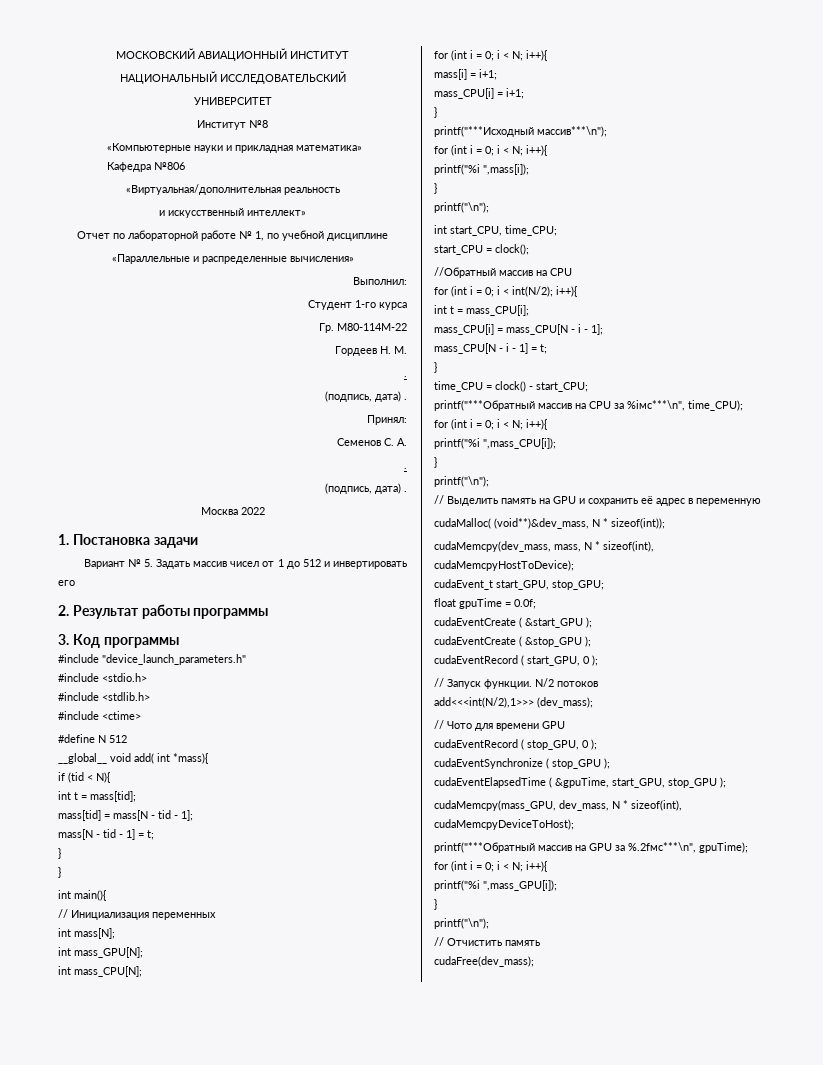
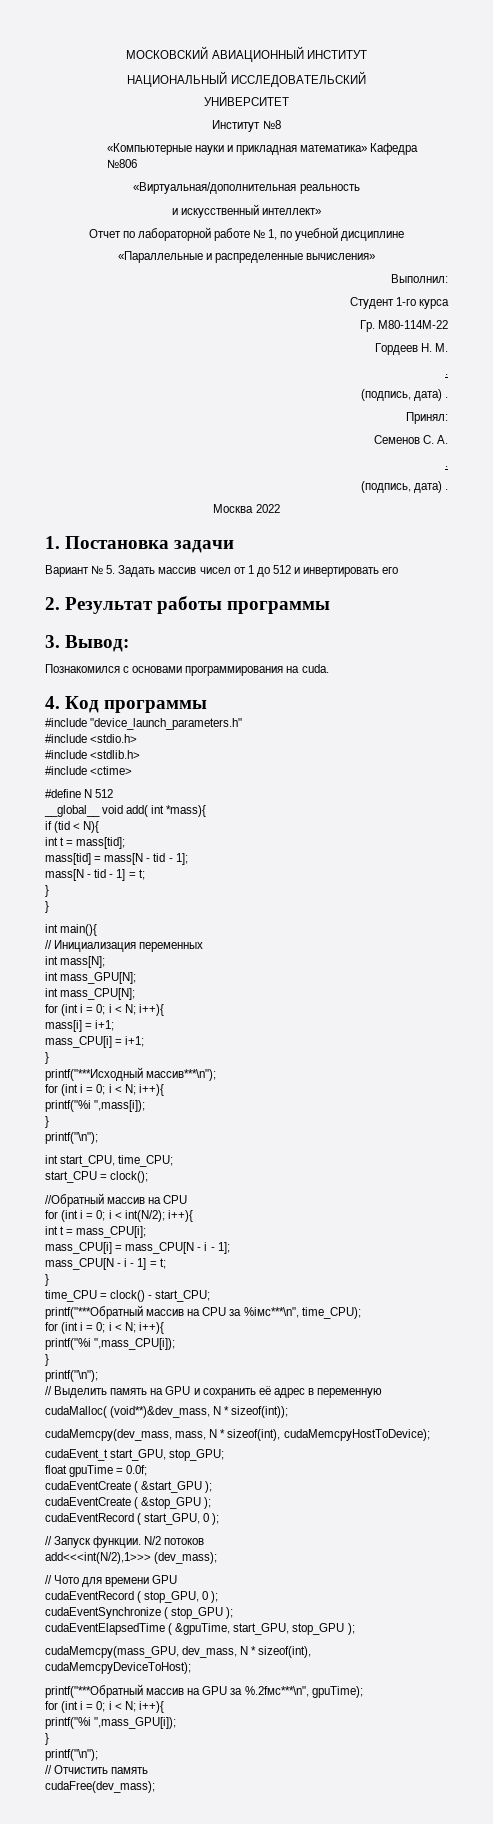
(69, 639) none -> [65,635,130,652] [45,664,329,676] [45,696,60,709] Вывод: // Познакомился с основами программирования на cuda. // 4.

